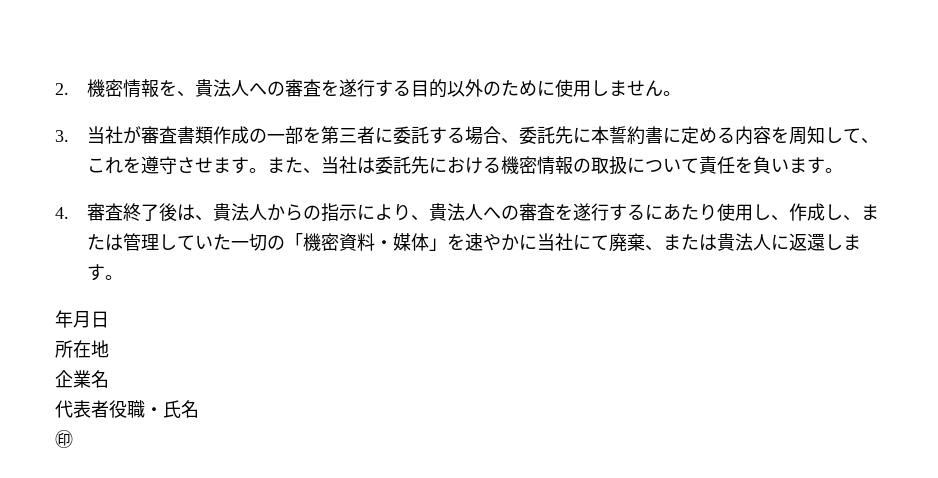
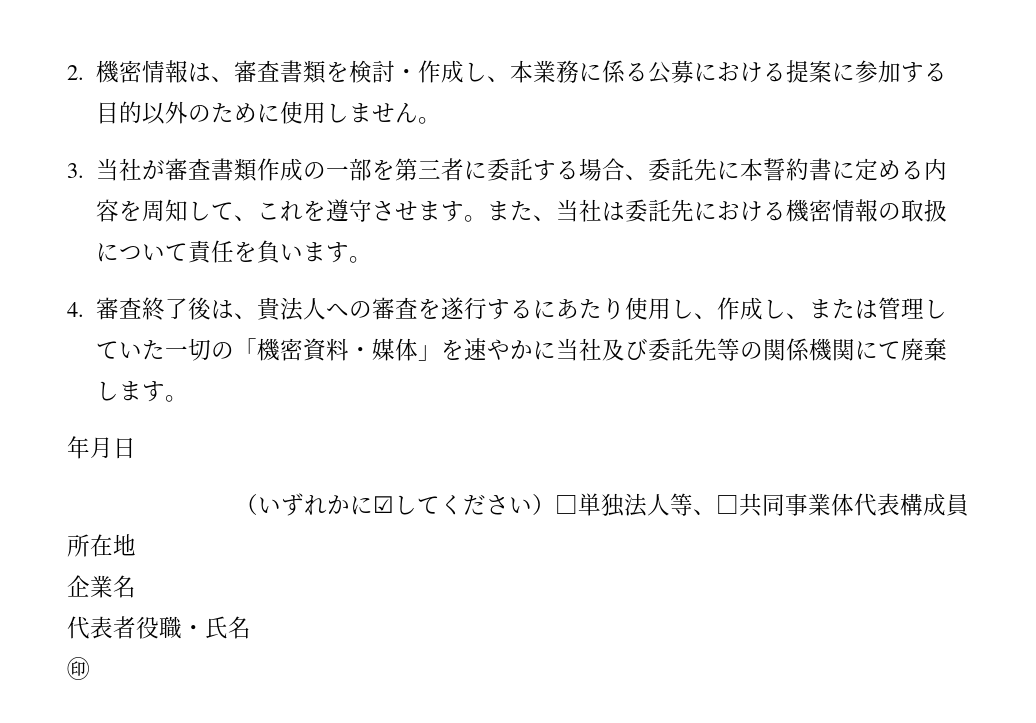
[159,79,376,97] を、貴法人への審査を遂行 -> [188,60,902,84] は、審査書類を検討・作成し、本業務に係る公募における提案に参加
[267,203,484,222] からの指示により、貴法人 -> (327, 309) none
[573,233,862,252] [87,264,124,281] [55,310,109,328] にて廃棄、または貴法人に返還します。 // 年月日 -> [602,338,948,362] [96,381,189,402] [67,436,136,459] [235,493,969,517] 及び委託先等の関係機関にて廃棄します。 // 年月日 // （いずれかに☑してください）□単独法人等、□共同事業体代表構成員

